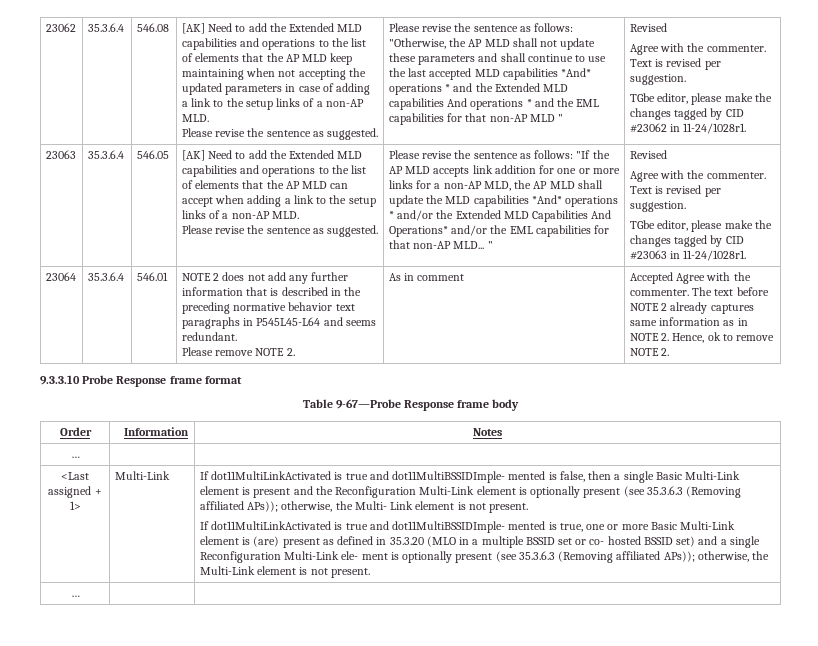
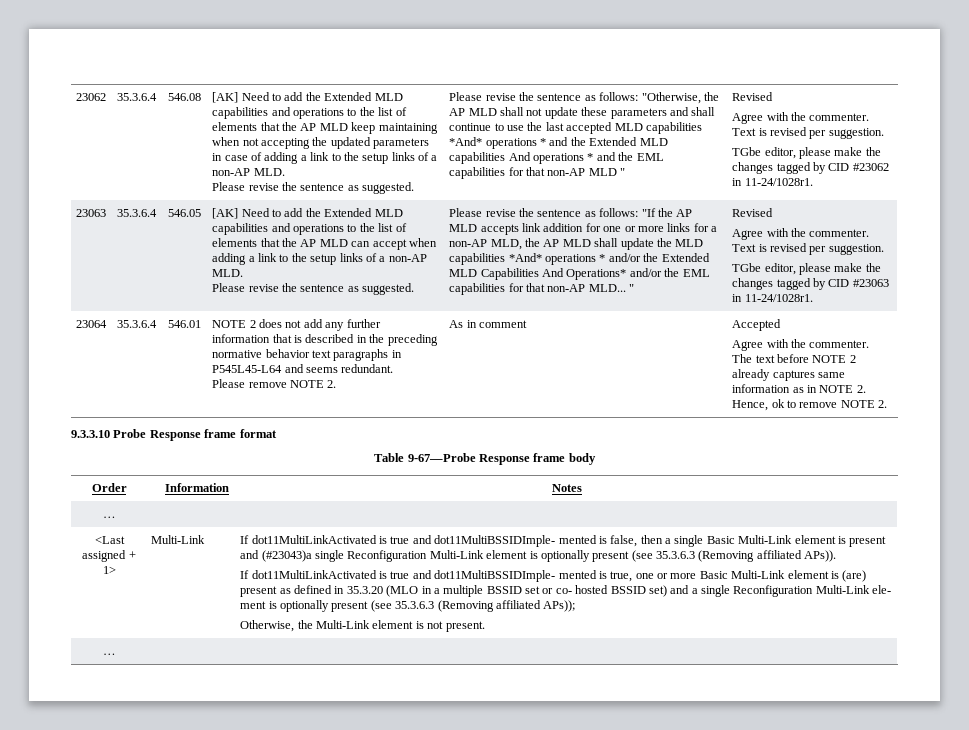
(673, 278) none -> (782, 325) //
[315,486,333,495] the -> [261,550,345,562] (#23043)a single
[247,501,529,513] APs)); otherwise, the Multi- Link element is not present. -> [804,550,837,562] APs)).
[697,551,749,562] otherwise, -> [240,620,295,632] // Otherwise,

